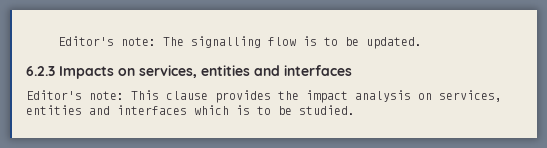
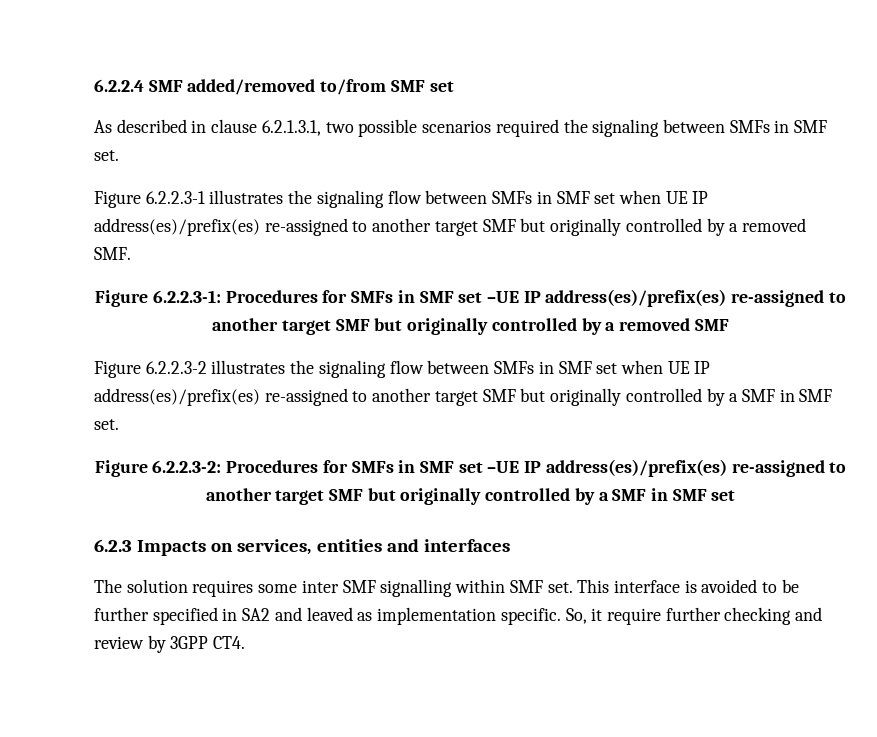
[58,36,423,49] Editor's note: The signalling flow is to be updated. -> [94,79,454,95] [94,119,828,137] [94,150,119,161] [94,190,709,208] [94,218,806,236] [94,247,131,260] [95,289,846,307] [212,318,729,335] [94,360,711,378] [94,388,833,406] [94,419,119,430] [94,459,847,477] [205,488,736,505] 6.2.2.4 SMF added/removed to/from SMF set // As described in clause 6.2.1.3.1, two possible scenarios required the signaling between SMFs in SMF set. // Figure 6.2.2.3-1 illustrates the signaling flow between SMFs in SMF set when UE IP address(es)/prefix(es) re-assigned to another target SMF but originally controlled by a removed SMF. // Figure 6.2.2.3-1: Procedures for SMFs in SMF set –UE IP address(es)/prefix(es) re-assigned to another target SMF but originally controlled by a removed SMF // Figure 6.2.2.3-2 illustrates the signaling flow between SMFs in SMF set when UE IP address(es)/prefix(es) re-assigned to another target SMF but originally controlled by a SMF in SMF set. // Figure 6.2.2.3-2: Procedures for SMFs in SMF set –UE IP address(es)/prefix(es) re-assigned to another target SMF but originally controlled by a SMF in SMF set
[26,90,502,103] [26,105,355,115] Editor's note: This clause provides the impact analysis on services, entities and interfaces which is to be studied. -> [94,579,799,597] [94,607,823,625] [94,635,246,653] The solution requires some inter SMF signalling within SMF set. This interface is avoided to be further specified in SA2 and leaved as implementation specific. So, it require further checking and review by 3GPP CT4.

